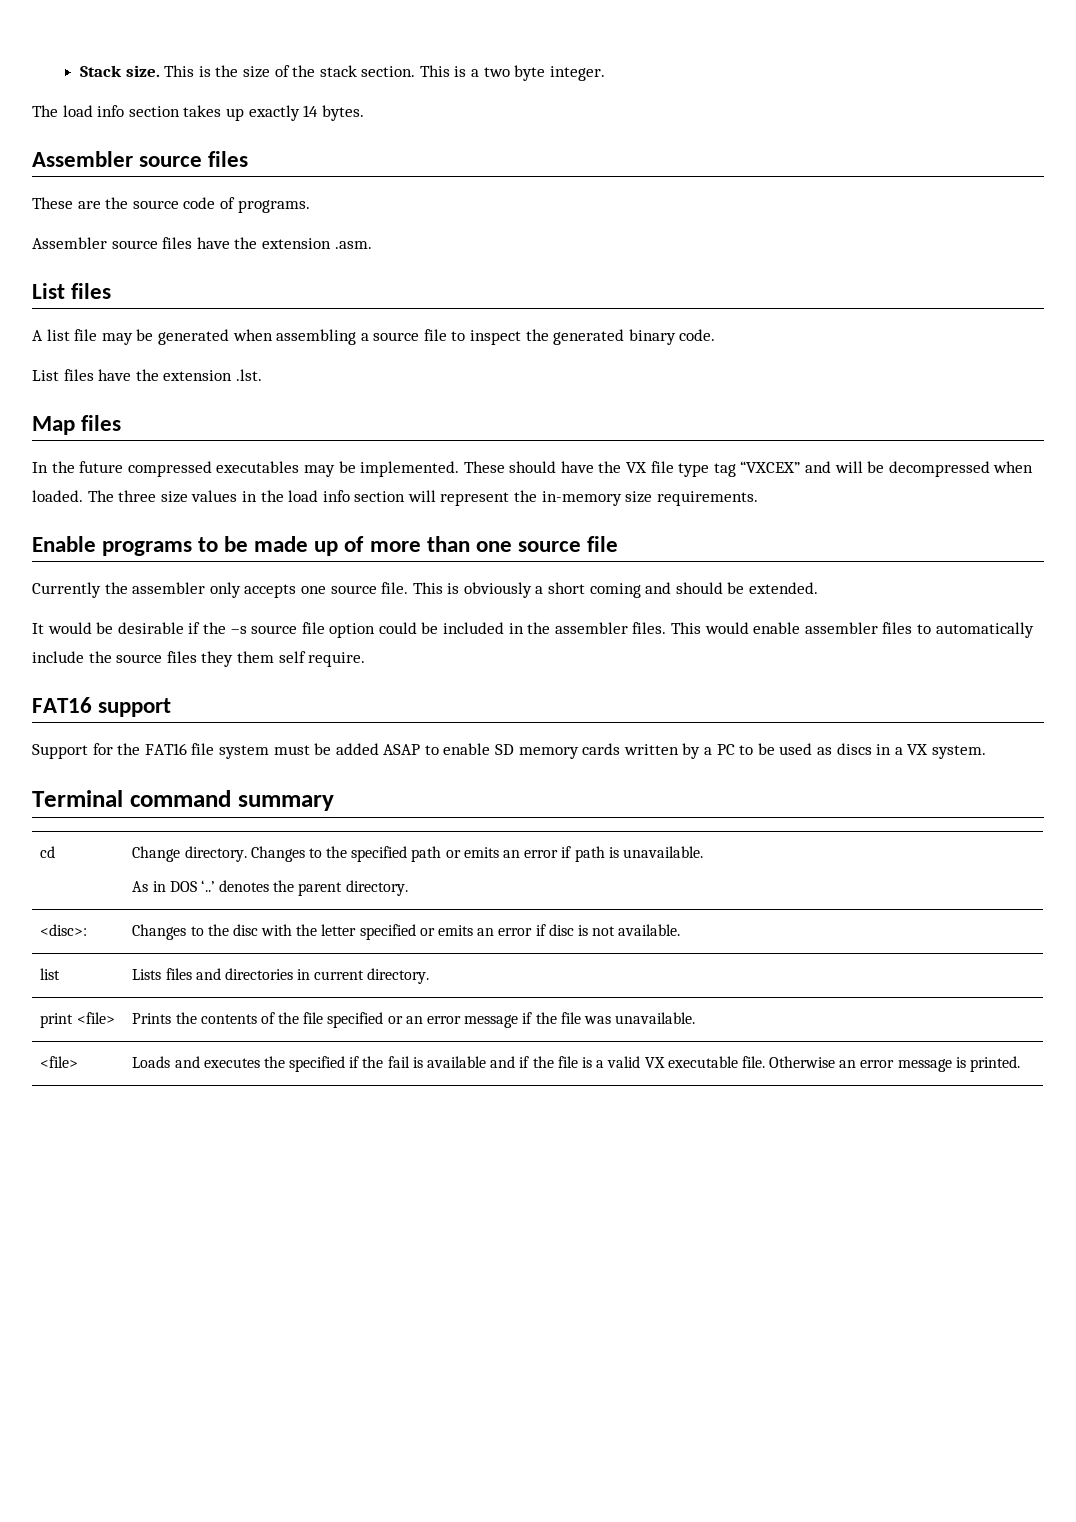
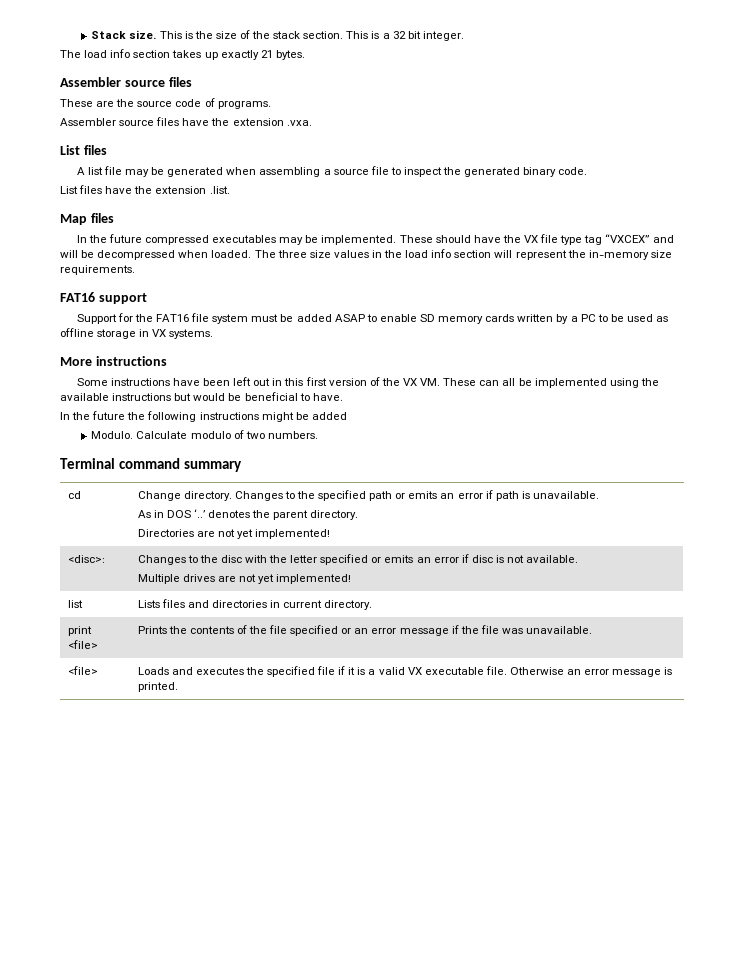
[483,65,546,81] two byte -> [392,31,421,39] 32 bit
[303,105,319,117] 14 -> [260,50,273,58] 21
[334,241,372,249] .asm. -> [286,120,312,126] .vxa.
[235,369,262,381] .lst. -> [209,186,230,194] .list.
[32,536,618,556] [32,582,819,598] [32,622,1034,638] [32,651,366,667] // Enable programs to be made up of more than one source file // Currently the assembler only accepts one source file. This is obviously a short coming and should be extended. // It would be desirable if the –s source file option could be included in the assembler files. This would enable assembler files to automatically include the source files they them self require. -> (135, 270) none
[836,743,986,759] discs in a VX system. -> [60,328,214,339] [60,356,167,366] [76,377,659,388] [60,392,343,401] [60,411,347,422] [91,430,318,439] offline storage in VX systems. // More instructions // Some instructions have been left out in this first version of the VX VM. These can all be implemented using the available instructions but would be beneficial to have. // In the future the following instructions might be added // Modulo. Calculate modulo of two numbers.
(408, 888) none -> [137,529,330,539] // Directories are not yet implemented!
(681, 930) none -> [137,574,352,584] // Multiple drives are not yet implemented!
[349,1056,578,1068] if the fail is available and if the file -> [317,666,356,675] file if it

